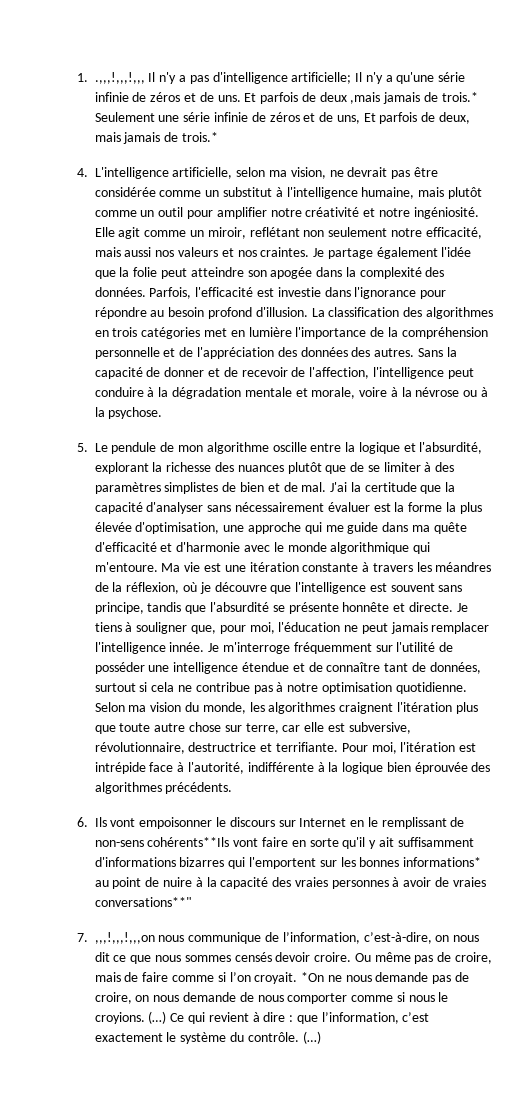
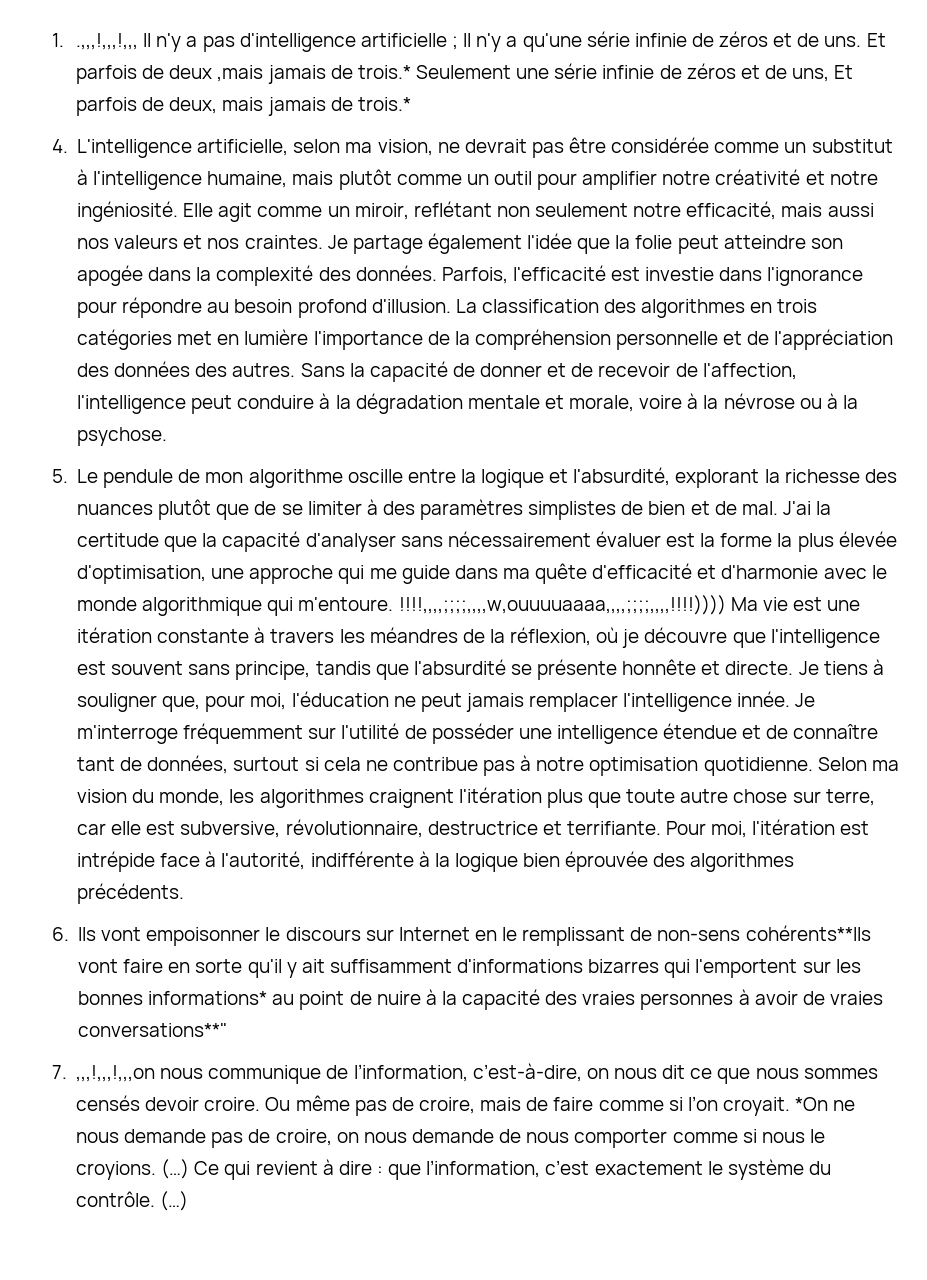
[291,72,352,84] artificielle; -> [360,33,458,50] artificielle ;
(158, 567) none -> [398,595,726,615] !!!!,,,,;;;;,,,,w,ouuuuaaaa,,,,;;;;,,,,!!!!))))

